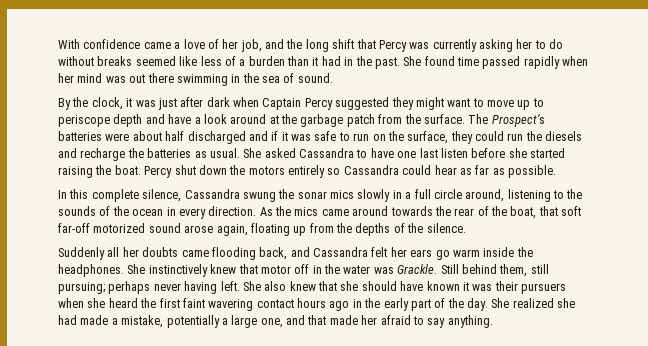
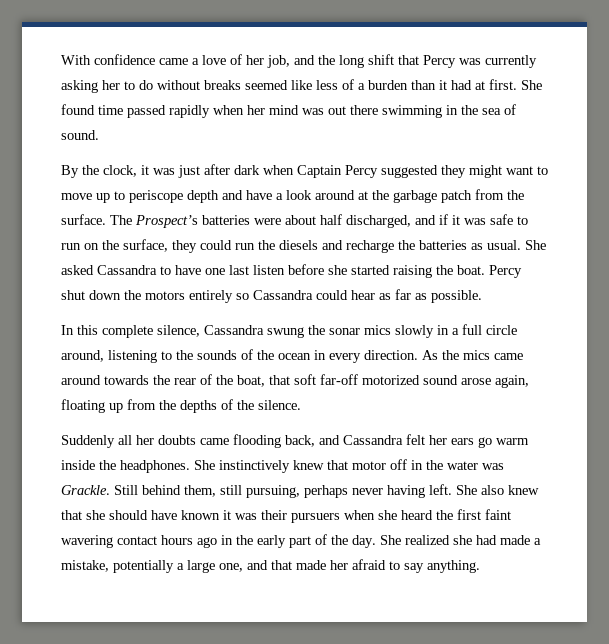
[344,56,400,69] in the past. -> [475,79,517,90] at first.
[187,131,246,144] discharged -> [346,215,411,228] discharged,
[58,282,105,294] pursuing; -> [246,485,300,498] pursuing,

